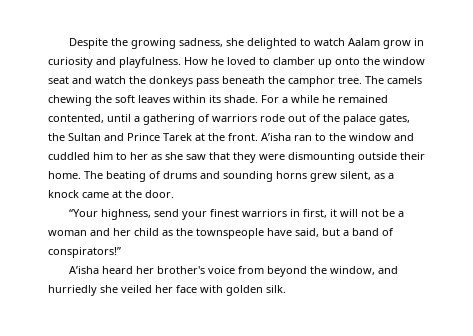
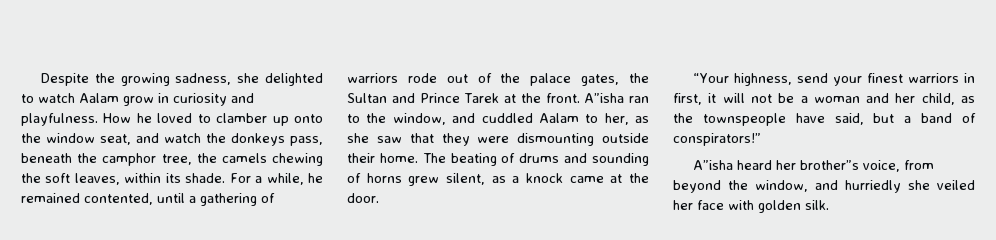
[48,76,69,84] seat -> [100,134,131,145] seat,
[196,78,219,87] pass -> [290,136,323,146] pass,
[338,76,384,84] tree. The -> [161,153,217,165] tree, the
[138,95,170,103] leaves -> [74,173,120,185] leaves,
[291,95,319,103] while -> [266,173,304,185] while,
[261,133,291,141] A’isha -> [584,93,625,103] A”isha
[349,133,391,141] window -> [392,113,446,125] window,
[93,152,148,160] him to her -> [538,113,629,125] Aalam to her,
(273, 176) none -> [347,173,361,183] of
[134,228,159,236] child -> [921,93,955,105] child,
[69,266,100,274] A’isha -> [693,160,734,170] A”isha
[157,266,236,274] brother's voice -> [800,160,901,172] brother”s voice,

